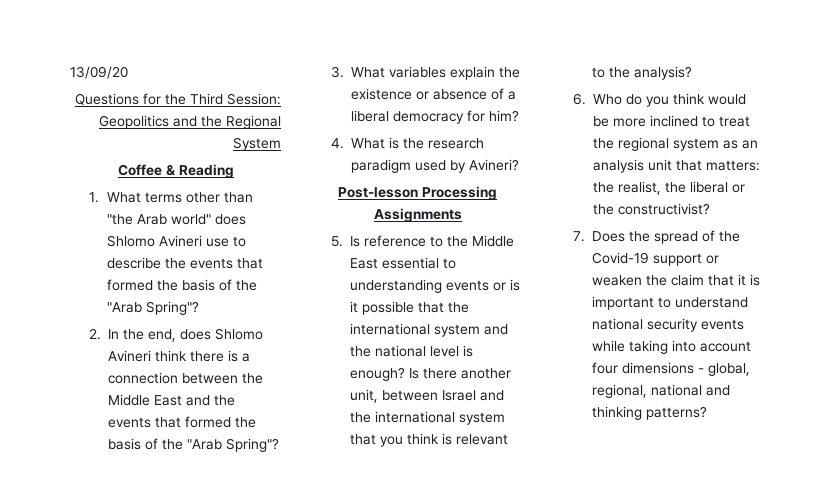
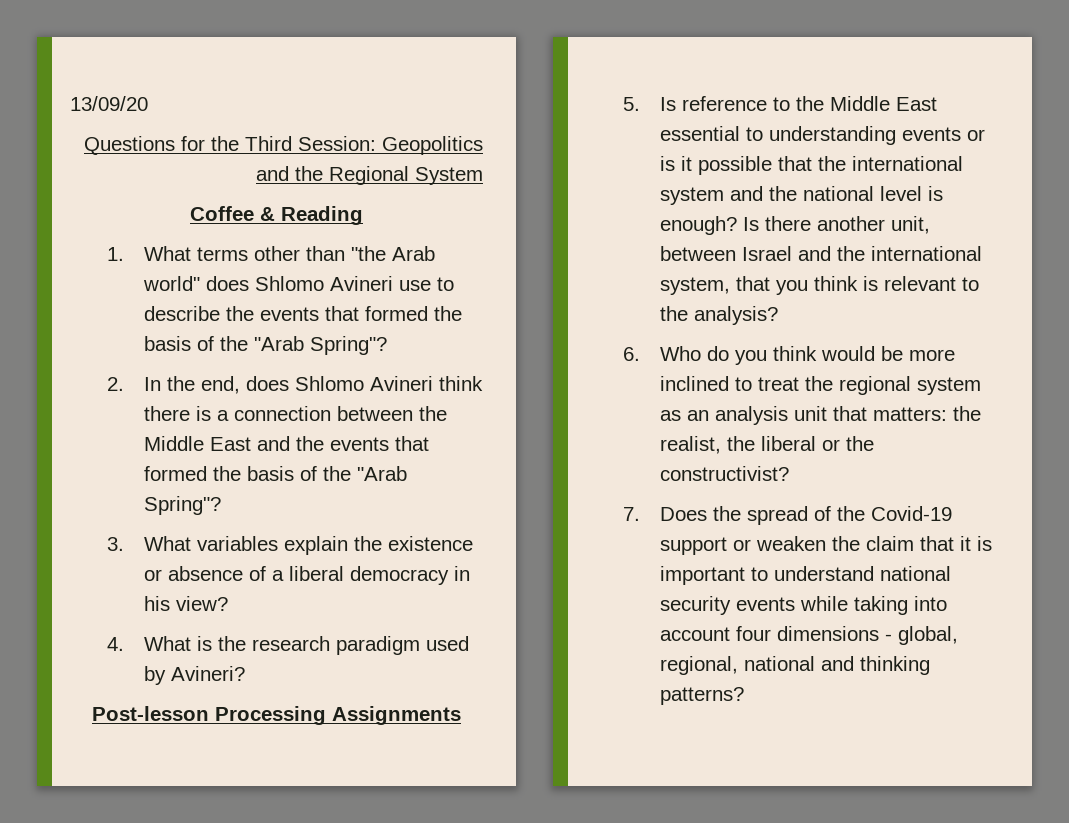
[466,110,519,122] for him? -> [453,566,470,581] [143,596,228,611] in his view?
[458,412,505,425] system -> [659,277,730,295] system,

